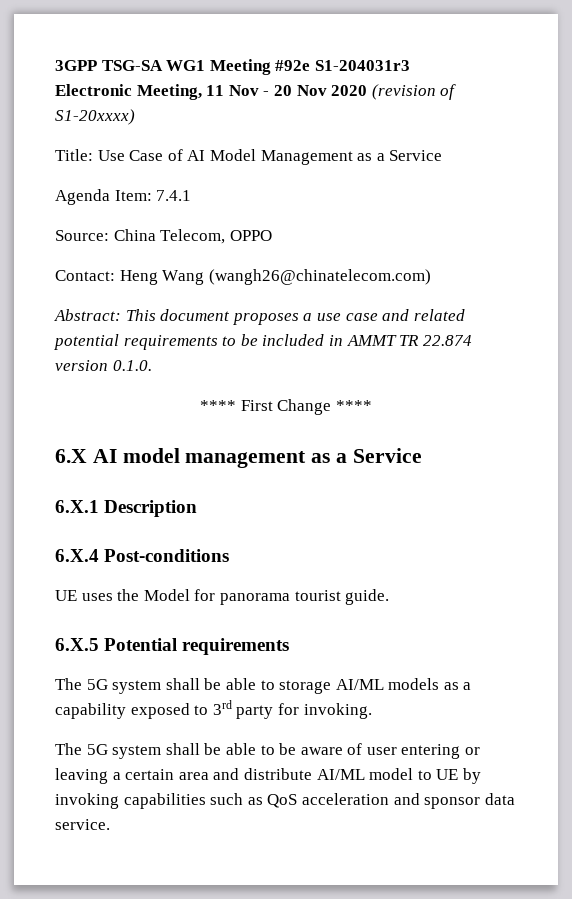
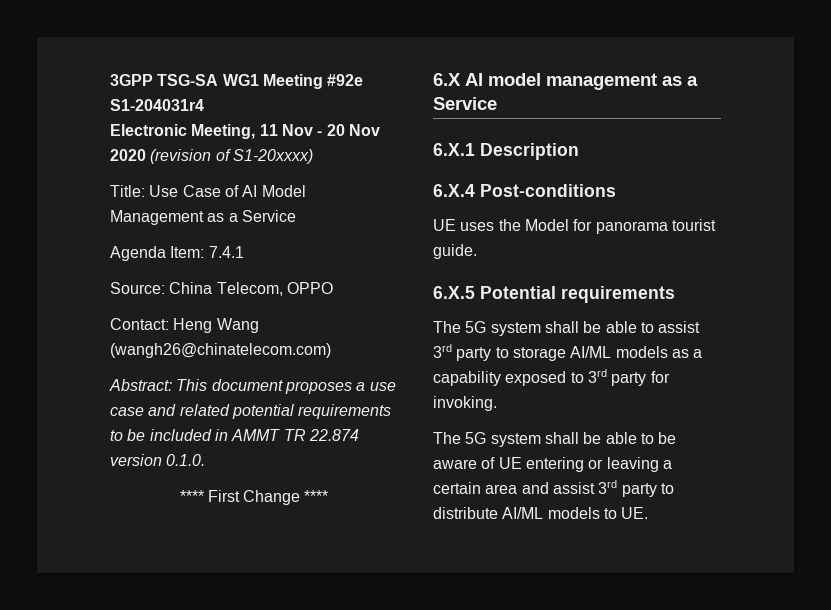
[314,60,410,71] S1-204031r3 -> [110,99,204,111] S1-204031r4
(275, 685) none -> [658,321,701,333] [433,344,509,361] assist 3rd party to
[366,747,397,755] user -> [498,457,522,469] UE
[243,768,481,784] [55,793,515,809] [55,819,110,830] distribute AI/ML model to UE by invoking capabilities such as QoS acceleration and sponsor data service. -> [552,480,674,497] [433,507,649,519] assist 3rd party to distribute AI/ML models to UE.

